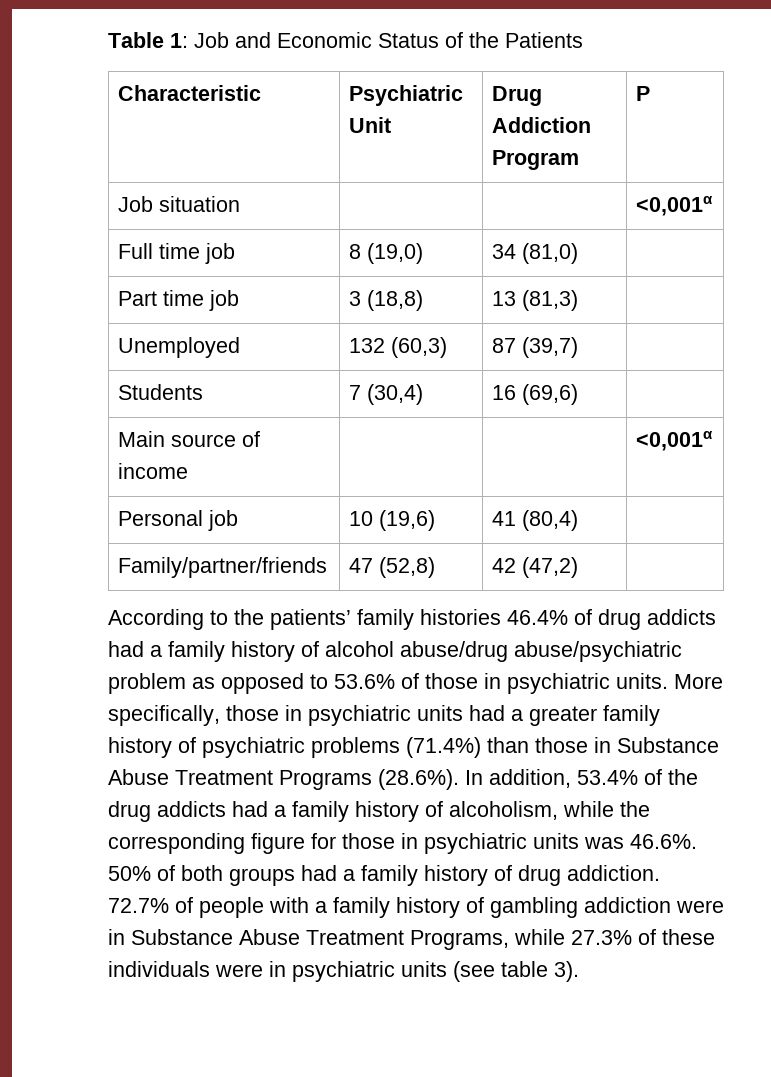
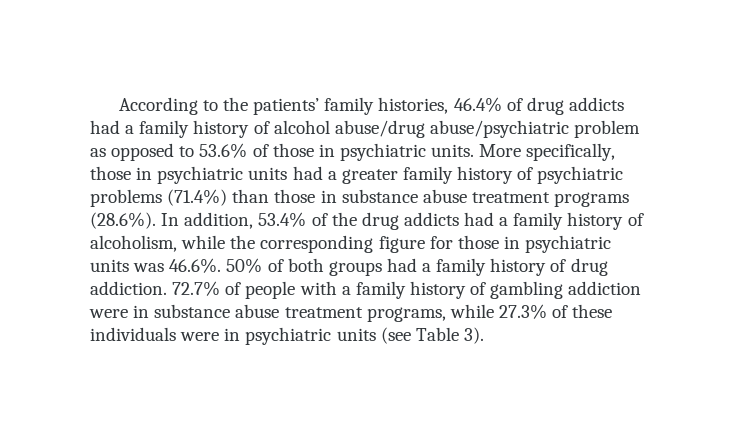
[108,32,583,48] [117,85,261,101] [348,85,463,106] [348,117,391,133] [491,86,542,106] [491,117,591,133] [491,150,579,170] [635,86,650,101] [117,196,240,212] [635,196,713,216] [117,243,235,264] [348,243,423,264] [491,243,578,264] [117,290,239,311] [348,290,423,311] [491,290,578,311] [117,337,240,358] [348,337,447,358] [491,337,578,358] [117,384,203,400] [348,384,423,405] [491,384,578,405] [117,431,260,447] [117,463,188,479] [635,431,713,451] [117,510,238,531] [348,510,435,531] [491,510,578,531] [117,557,327,578] [348,557,435,578] [491,557,578,578] Table 1: Job and Economic Status of the Patients // Characteristic | Psychiatric Unit | Drug Addiction Program | P // Job situation | | | <0,001α // Full time job | 8 (19,0) | 34 (81,0) | // Part time job | 3 (18,8) | 13 (81,3) | // Unemployed | 132 (60,3) | 87 (39,7) | // Students | 7 (30,4) | 16 (69,6) | // Main source of income | | | <0,001α // Personal job | 10 (19,6) | 41 (80,4) | // Family/partner/friends | 47 (52,8) | 42 (47,2) | // -> (118, 106) none
[420,609,501,625] histories -> [378,97,449,114] histories,
[617,737,719,753] [108,769,372,790] Substance Abuse Treatment Programs -> [341,189,630,207] substance abuse treatment programs
[131,929,509,950] Substance Abuse Treatment Programs, -> [154,304,446,322] substance abuse treatment programs,
[501,961,548,977] table -> [415,327,459,341] Table

